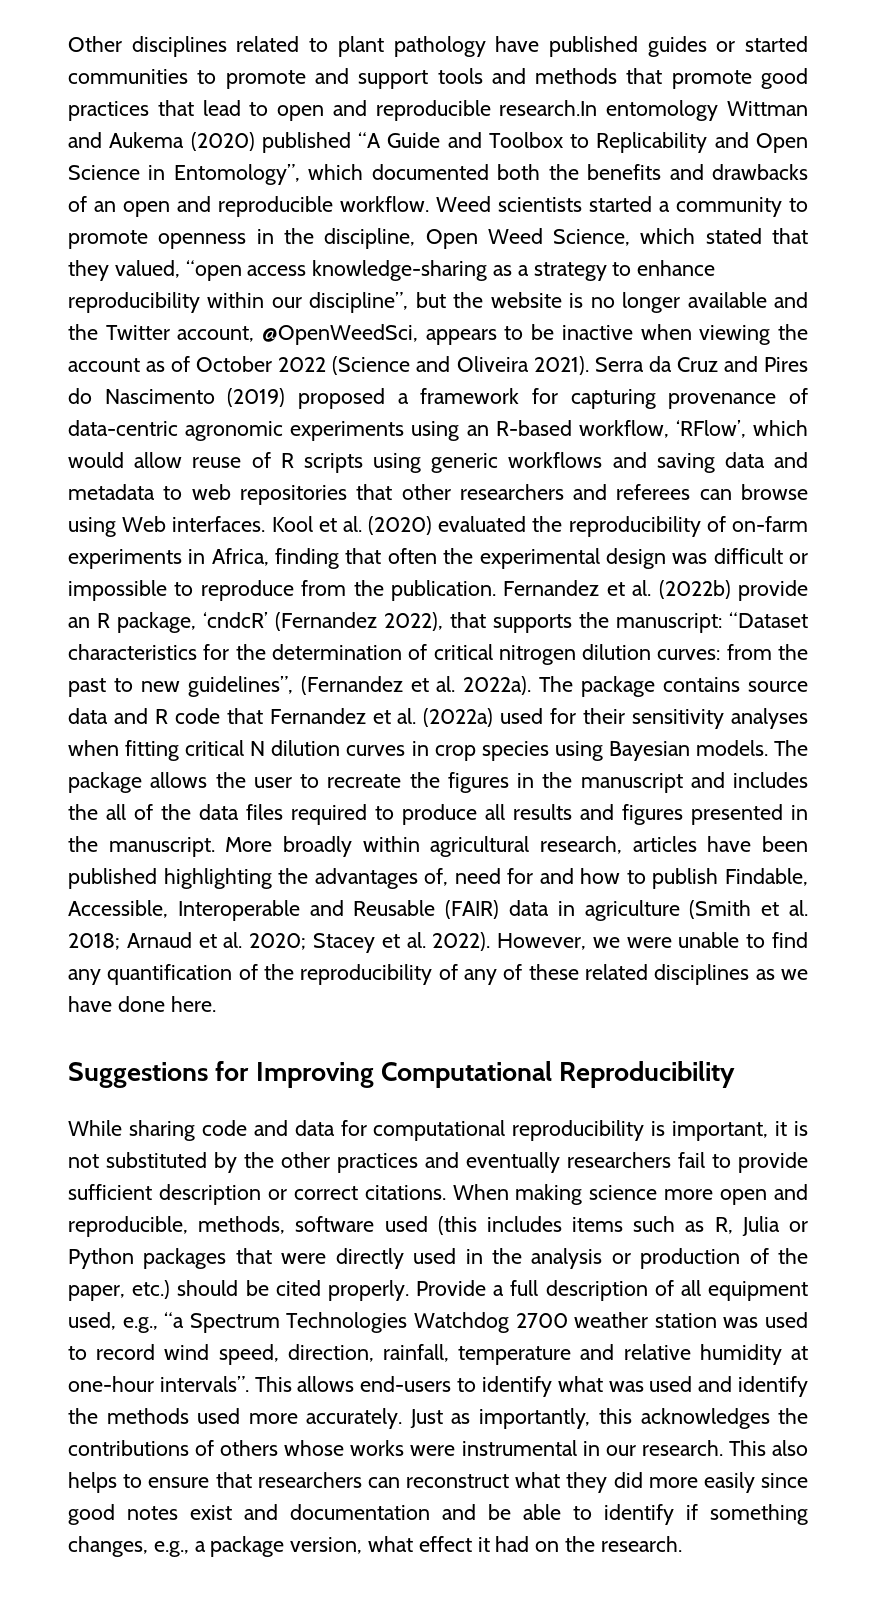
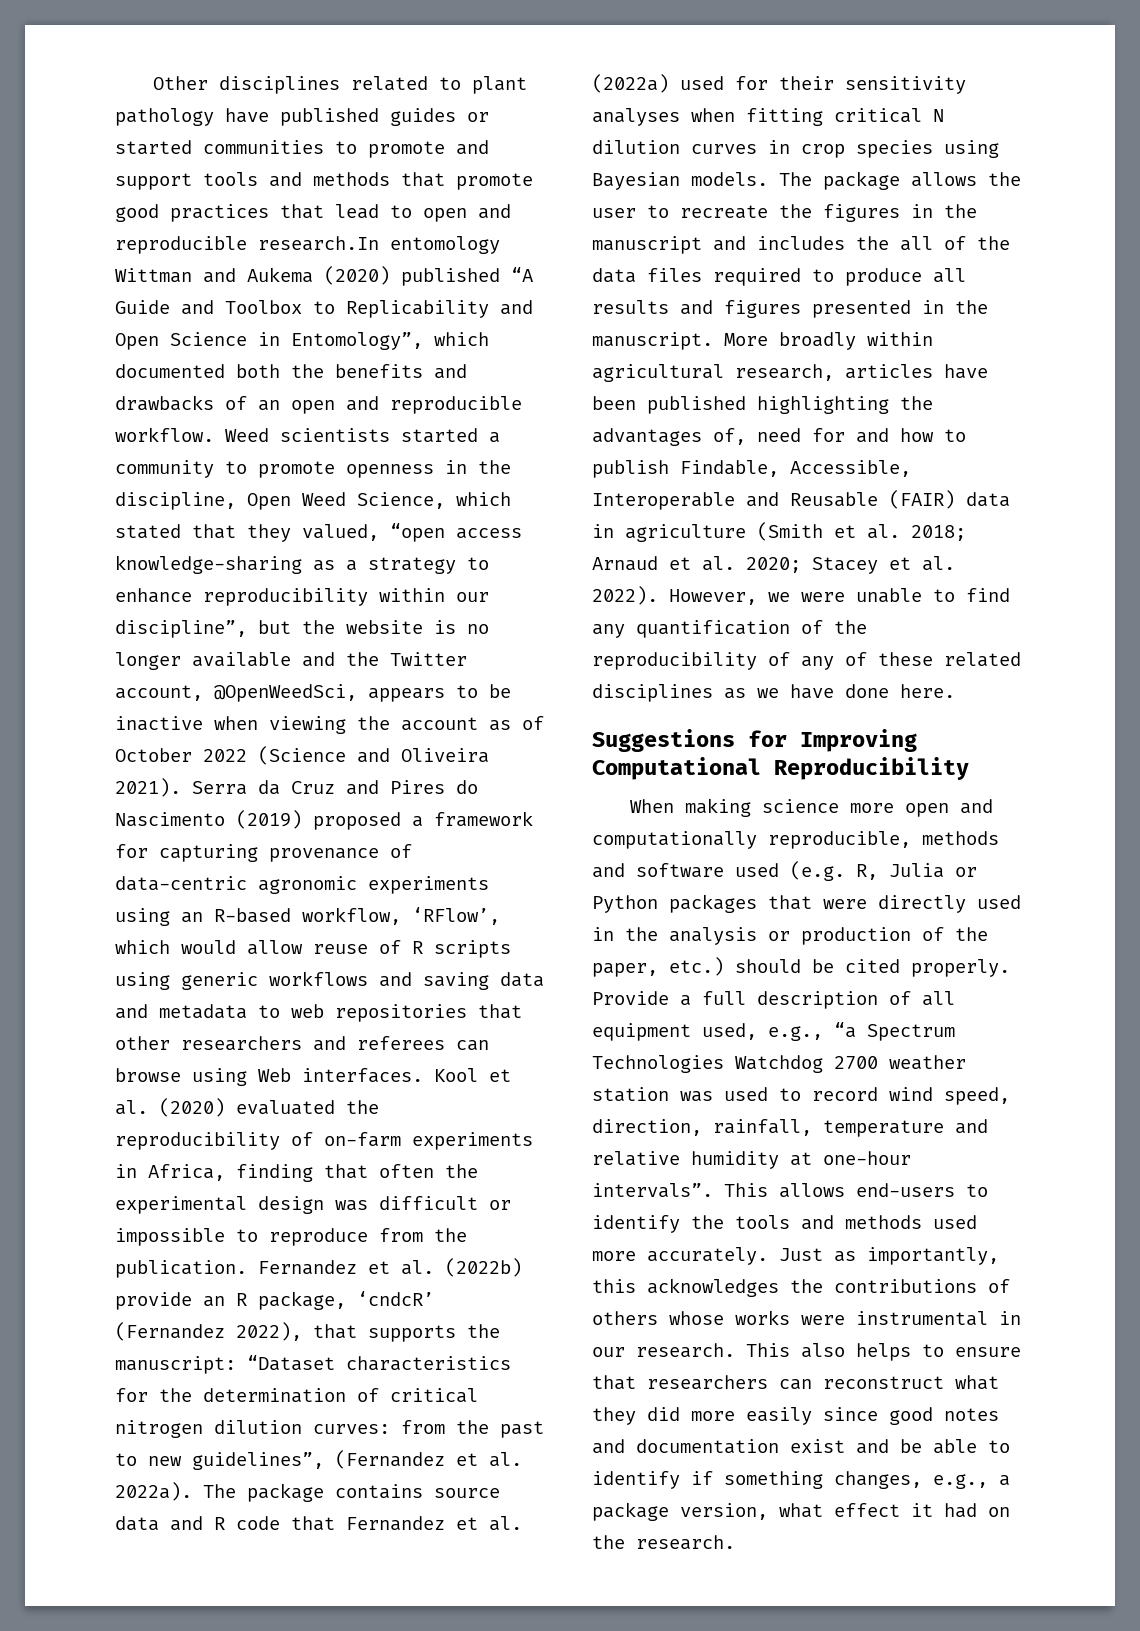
[68,1120,808,1141] [68,1152,808,1173] [68,1184,446,1205] While sharing code and data for computational reproducibility is important, it is not substituted by the other practices and eventually researchers fail to provide sufficient description or correct citations. -> (969, 768) none
[68,1216,705,1237] reproducible, methods, software used (this includes items such as -> [592,831,999,849] [592,861,845,881] computationally reproducible, methods and software used (e.g.
[557,1376,809,1397] [68,1408,98,1424] what was used and identify the -> [691,1215,834,1230] the tools and
[190,1505,232,1520] exist -> (999, 1414) none
(430, 1512) none -> [790,1439,845,1453] exist

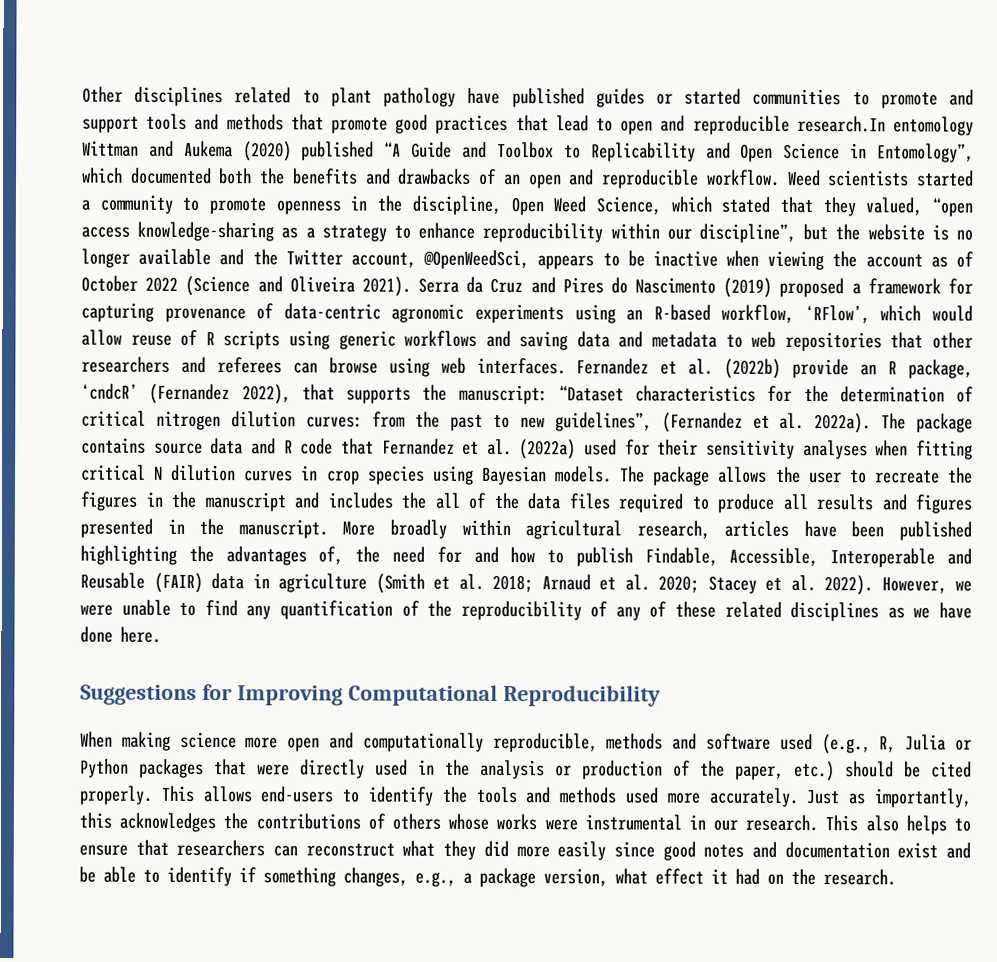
[258,1068,511,1083] [115,1098,379,1117] [115,1132,533,1150] [115,1164,478,1182] [115,1196,511,1214] [115,1228,467,1246] [115,1260,247,1278] Web interfaces. Kool et al. (2020) evaluated the reproducibility of on-farm experiments in Africa, finding that often the experimental design was difficult or impossible to reproduce from the publication. -> [440,357,566,375] web interfaces.
(746, 436) none -> [355,546,381,563] the
[790,861,845,881] (e.g. -> [821,734,871,755] (e.g.,
[592,991,955,1009] [592,1022,955,1041] [592,1055,966,1073] [592,1087,1010,1105] [592,1119,988,1137] [592,1151,911,1169] [592,1183,713,1198] Provide a full description of all equipment used, e.g., “a Spectrum Technologies Watchdog 2700 weather station was used to record wind speed, direction, rainfall, temperature and relative humidity at one-hour intervals”. -> (152, 795) none

